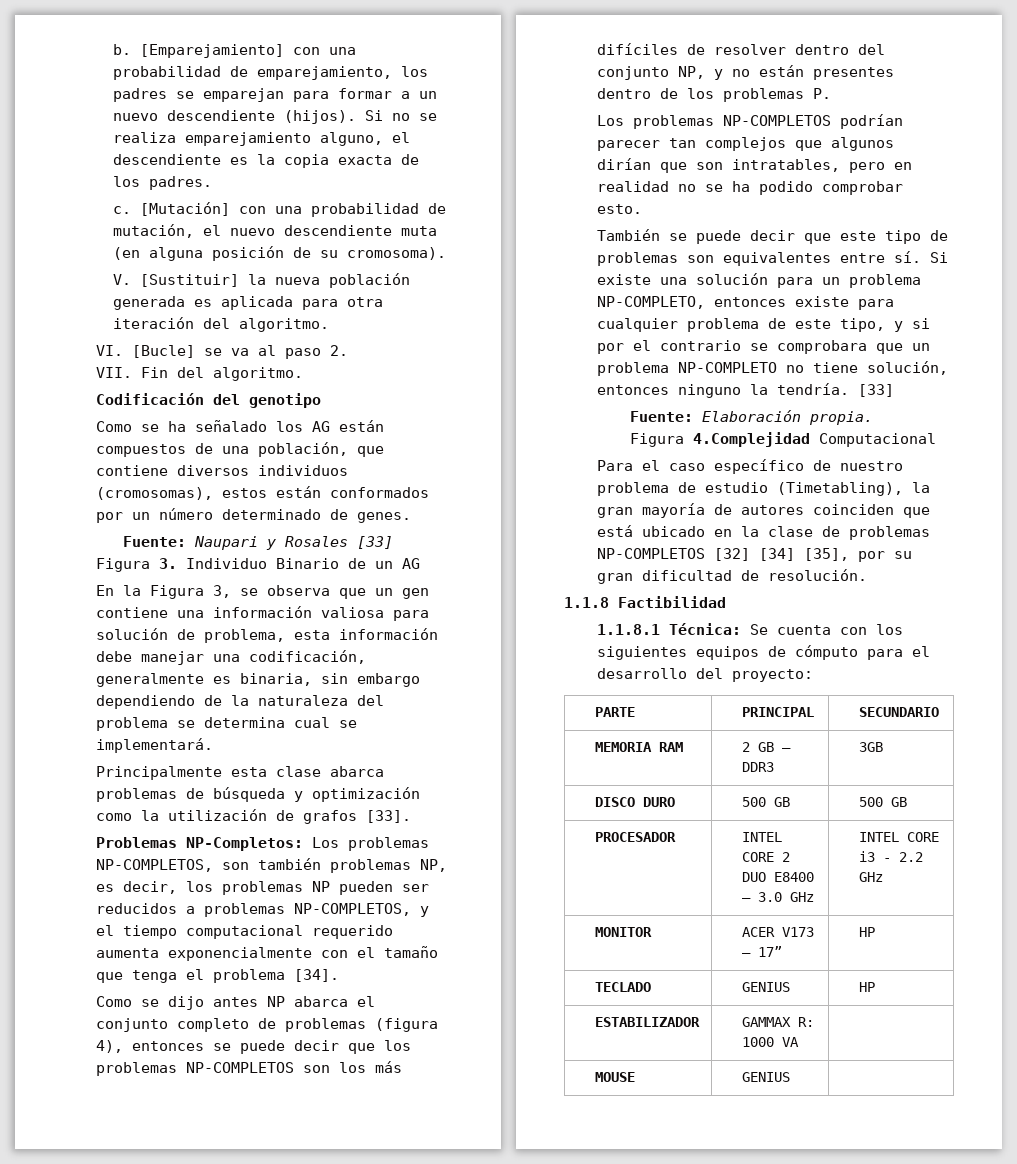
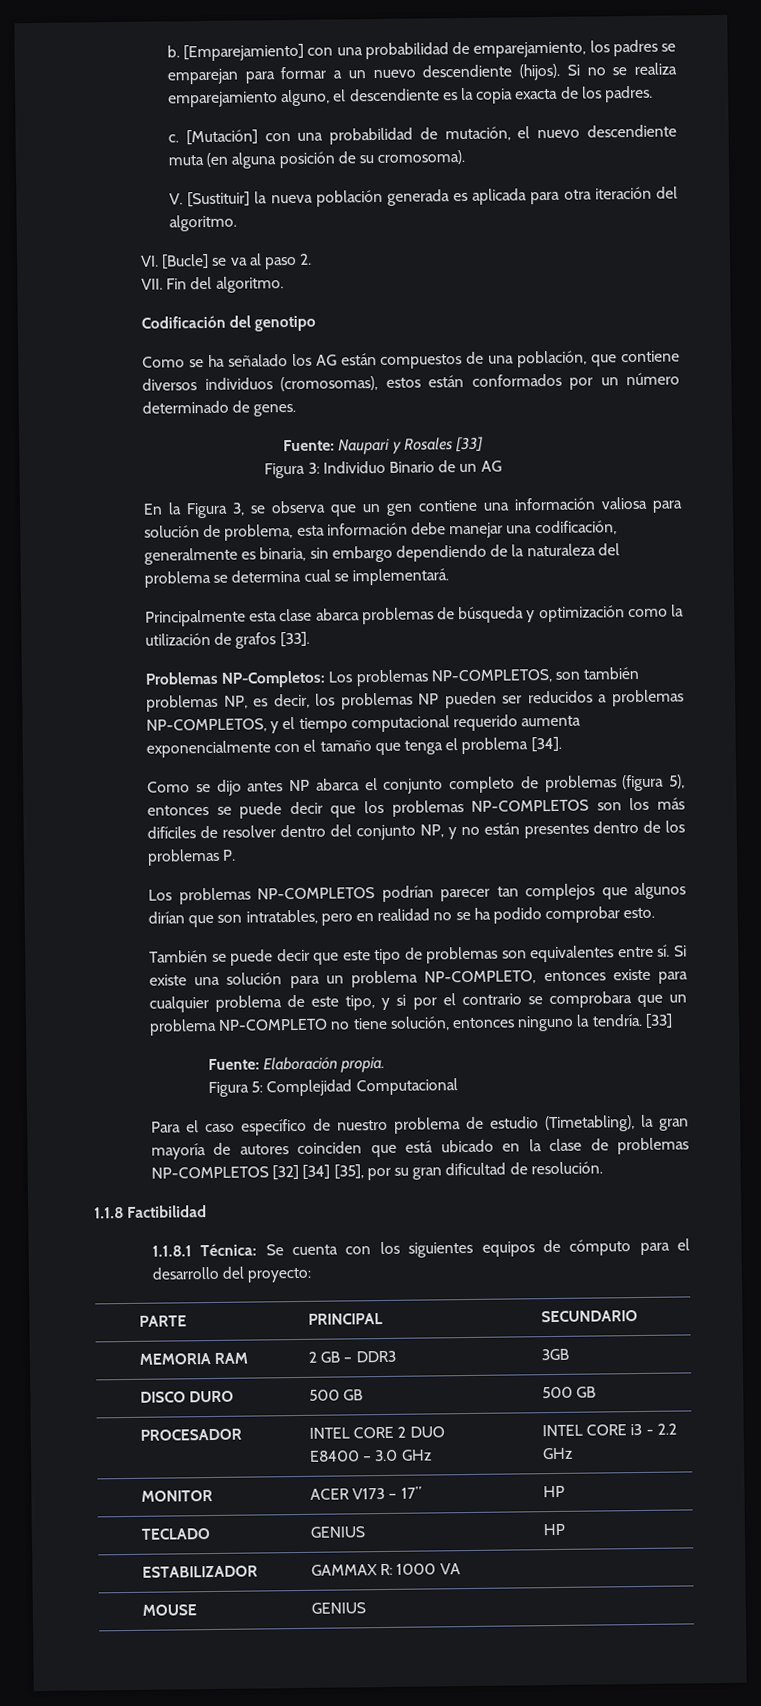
[159,558,177,569] 3. -> [307,462,320,474] 3:
[96,1040,124,1053] 4), -> [669,774,685,789] 5),
[693,432,811,447] 4.Complejidad -> [251,1079,353,1097] 5: Complejidad

